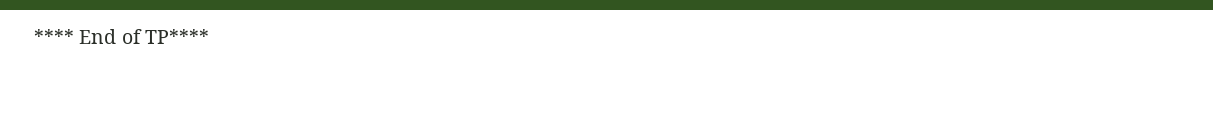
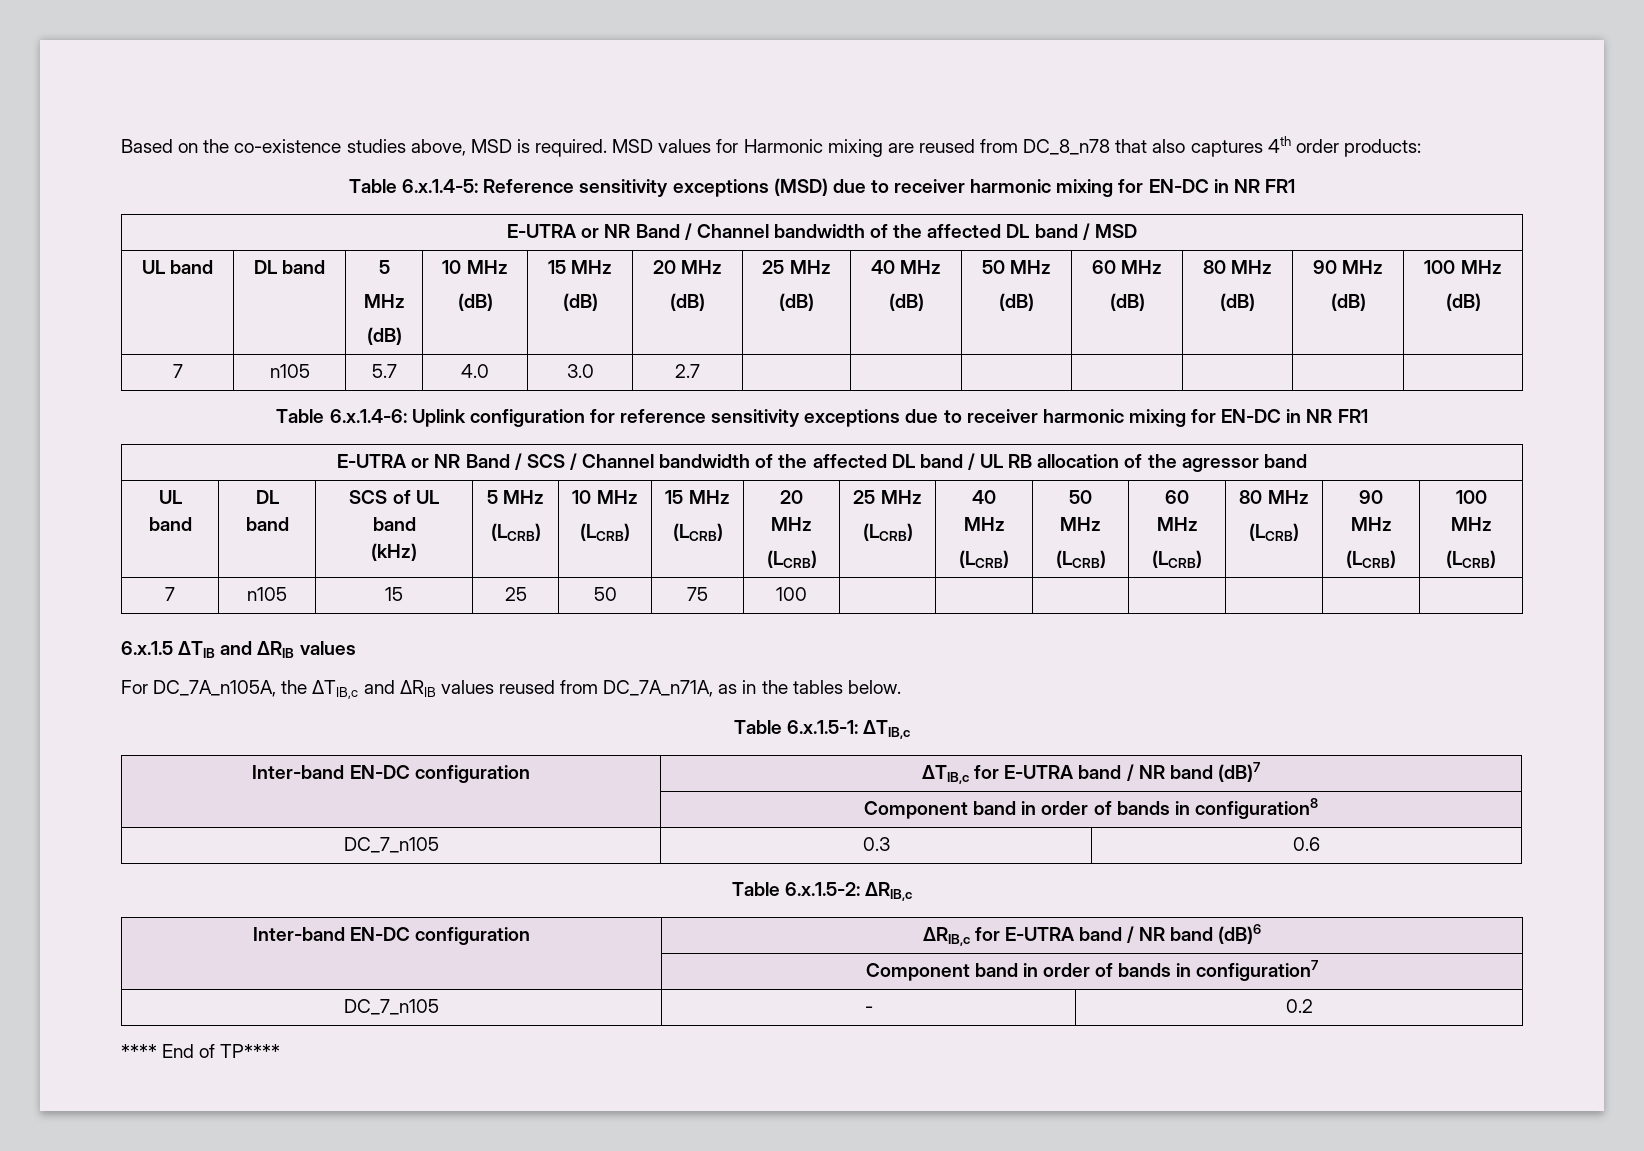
(34, 36) none -> [121,136,1421,157] [349,178,1295,197] [507,223,1137,240] [141,260,214,274] [253,260,326,274] [378,260,390,274] [363,294,405,308] [366,327,402,345] [442,260,508,274] [457,293,493,311] [547,260,613,274] [562,293,598,311] [652,260,723,274] [670,293,705,311] [762,260,831,274] [779,293,814,311] [870,260,942,274] [888,293,924,311] [981,260,1052,274] [999,293,1034,311] [1091,260,1163,274] [1109,293,1145,311] [1202,260,1273,274] [1220,293,1255,311] [1312,260,1384,274] [1330,293,1366,311] [1424,260,1502,274] [1445,293,1481,311] [172,364,183,378] [269,364,310,378] [371,364,397,378] [461,364,489,378] [566,364,594,378] [675,364,700,378] [276,409,1368,427] [337,453,1307,472] [158,490,182,504] [148,517,192,531] [255,490,279,504] [245,517,289,531] [349,490,439,504] [372,517,416,531] [371,543,417,561] [486,490,545,504] [490,523,541,541] [572,490,638,504] [580,523,630,541] [665,490,730,504] [672,523,723,541] [780,490,803,504] [771,517,812,531] [766,550,817,568] [853,490,922,504] [862,523,913,541] [972,490,996,504] [963,517,1005,531] [959,550,1009,568] [1069,490,1092,504] [1060,517,1101,531] [1055,550,1106,568] [1165,490,1189,504] [1156,517,1198,531] [1152,550,1202,568] [1239,490,1309,504] [1249,523,1299,541] [1359,490,1383,504] [1350,517,1392,531] [1346,550,1396,568] [1455,490,1487,504] [1450,517,1492,531] [1446,550,1496,568] [165,587,175,601] [247,587,287,601] [385,587,403,601] [504,587,527,601] [593,587,617,601] [687,587,708,601] [776,587,807,601] [121,641,356,658] [121,680,901,699] [733,720,911,739] [252,765,530,783] [922,762,1260,784] [864,798,1318,819] [343,837,439,853] [862,837,890,851] [1293,837,1320,851] [731,882,913,901] [252,927,531,945] [922,924,1262,946] [865,960,1319,981] [344,999,439,1015] [864,1006,873,1013] [1285,999,1313,1013] Based on the co-existence studies above, MSD is required. MSD values for Harmonic mixing are reused from DC_8_n78 that also captures 4th order products: // Table 6.x.1.4-5: Reference sensitivity exceptions (MSD) due to receiver harmonic mixing for EN-DC in NR FR1 // E-UTRA or NR Band / Channel bandwidth of the affected DL band / MSD // UL band | DL band | 5 // MHz // (dB) | 10 MHz // (dB) | 15 MHz // (dB) | 20 MHz // (dB) | 25 MHz // (dB) | 40 MHz // (dB) | 50 MHz // (dB) | 60 MHz // (dB) | 80 MHz // (dB) | 90 MHz // (dB) | 100 MHz // (dB) // 7 | n105 | 5.7 | 4.0 | 3.0 | 2.7 | | | | | | | // Table 6.x.1.4-6: Uplink configuration for reference sensitivity exceptions due to receiver harmonic mixing for EN-DC in NR FR1 // E-UTRA or NR Band / SCS / Channel bandwidth of the affected DL band / UL RB allocation of the agressor band // UL band | DL band | SCS of UL band // (kHz) | 5 MHz // (LCRB) | 10 MHz // (LCRB) | 15 MHz // (LCRB) | 20 MHz // (LCRB) | 25 MHz // (LCRB) | 40 MHz // (LCRB) | 50 MHz // (LCRB) | 60 MHz // (LCRB) | 80 MHz // (LCRB) | 90 MHz // (LCRB) | 100 MHz // (LCRB) // 7 | n105 | 15 | 25 | 50 | 75 | 100 | | | | | | | // 6.x.1.5 ∆TIB and ∆RIB values // For DC_7A_n105A, the ΔTIB,c and ΔRIB values reused from DC_7A_n71A, as in the tables below. // Table 6.x.1.5-1: ΔTIB,c // Inter-band EN-DC configuration | ΔTIB,c for E-UTRA band / NR band (dB)7 // | Component band in order of bands in configuration8 // DC_7_n105 | 0.3 | 0.6 // Table 6.x.1.5-2: ΔRIB,c // Inter-band EN-DC configuration | ΔRIB,c for E-UTRA band / NR band (dB)6 // | Component band in order of bands in configuration7 // DC_7_n105 | - | 0.2 //

